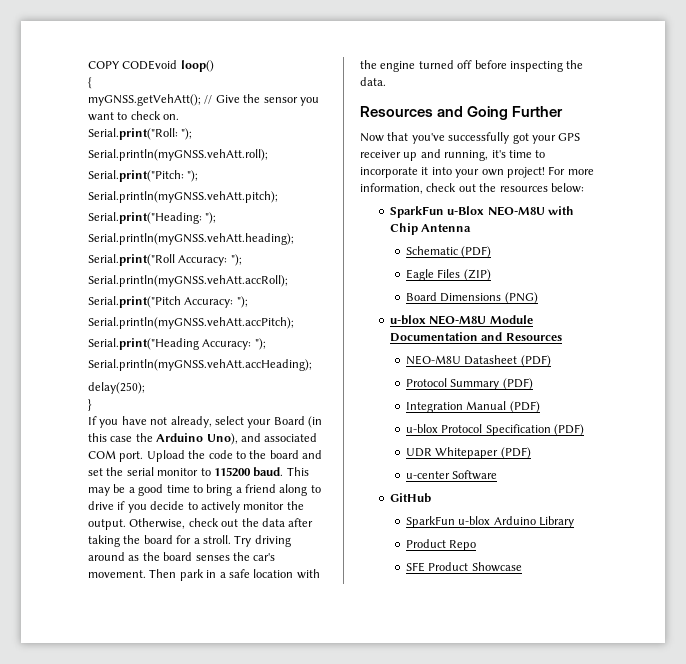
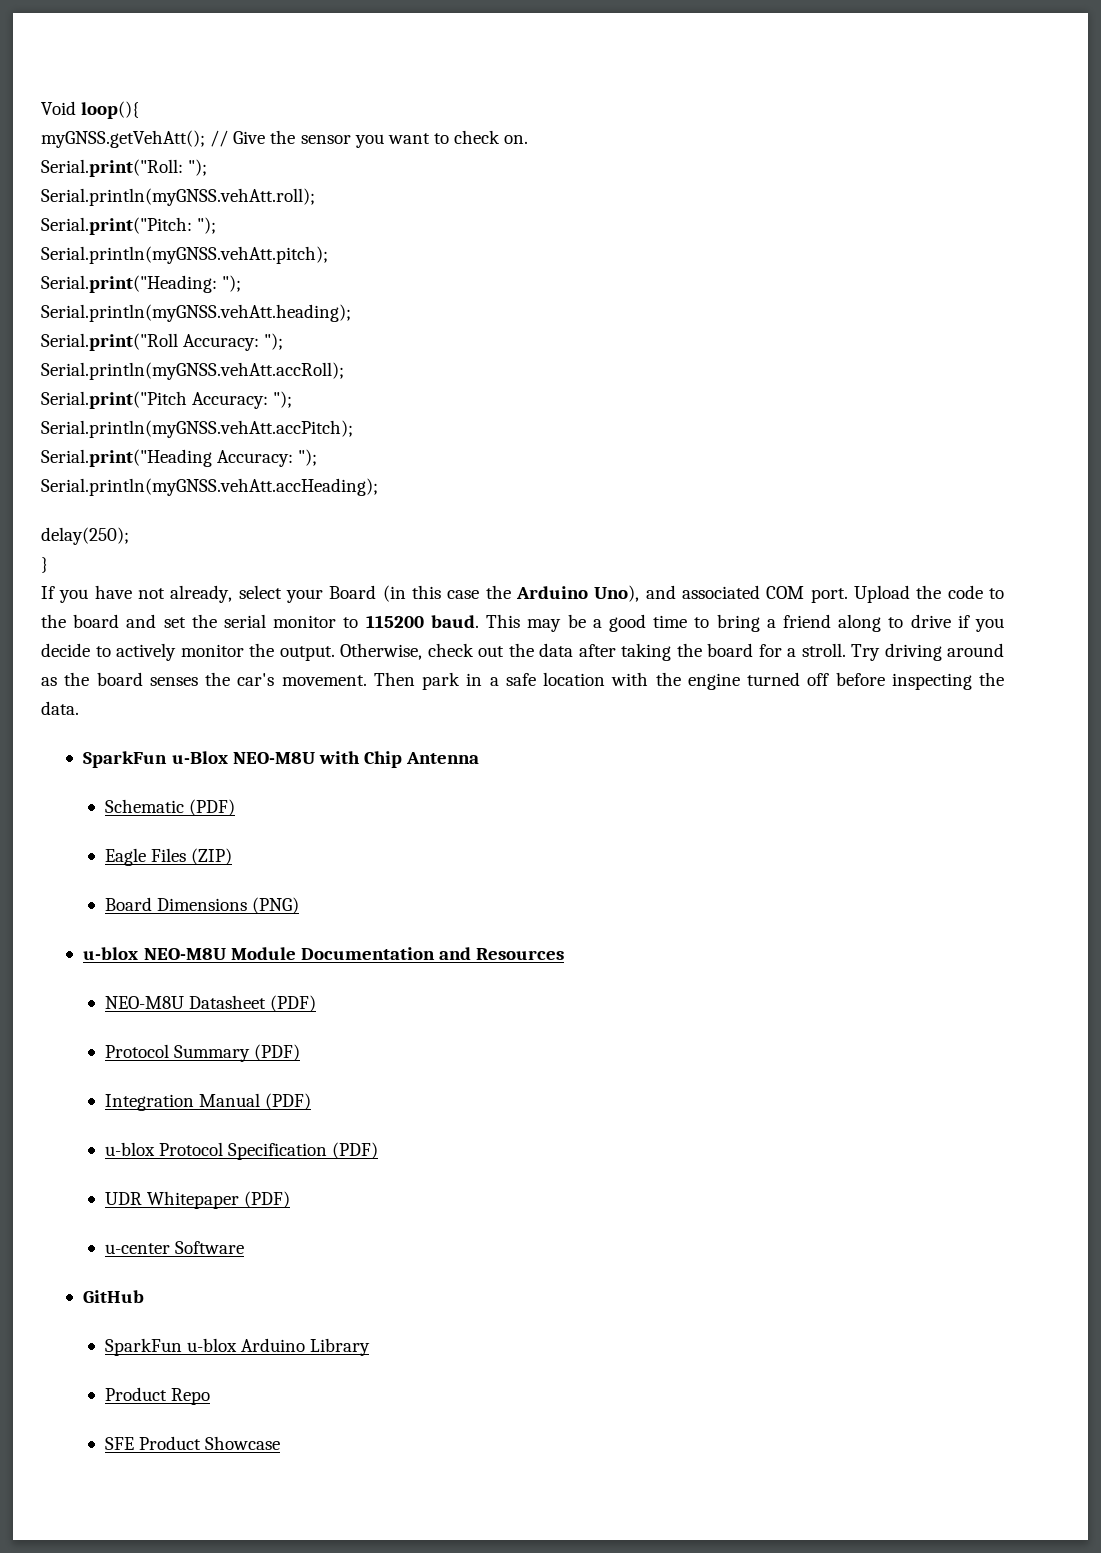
[88,60,214,72] [88,77,92,89] COPY CODEvoid loop() // { -> [41,101,140,119] Void loop(){
[360,106,564,120] [360,132,581,144] [360,149,546,161] [360,166,594,178] [360,183,584,194] // Resources and Going Further // Now that you've successfully got your GPS receiver up and running, it's time to incorporate it into your own project! For more information, check out the resources below: -> (79, 708) none

